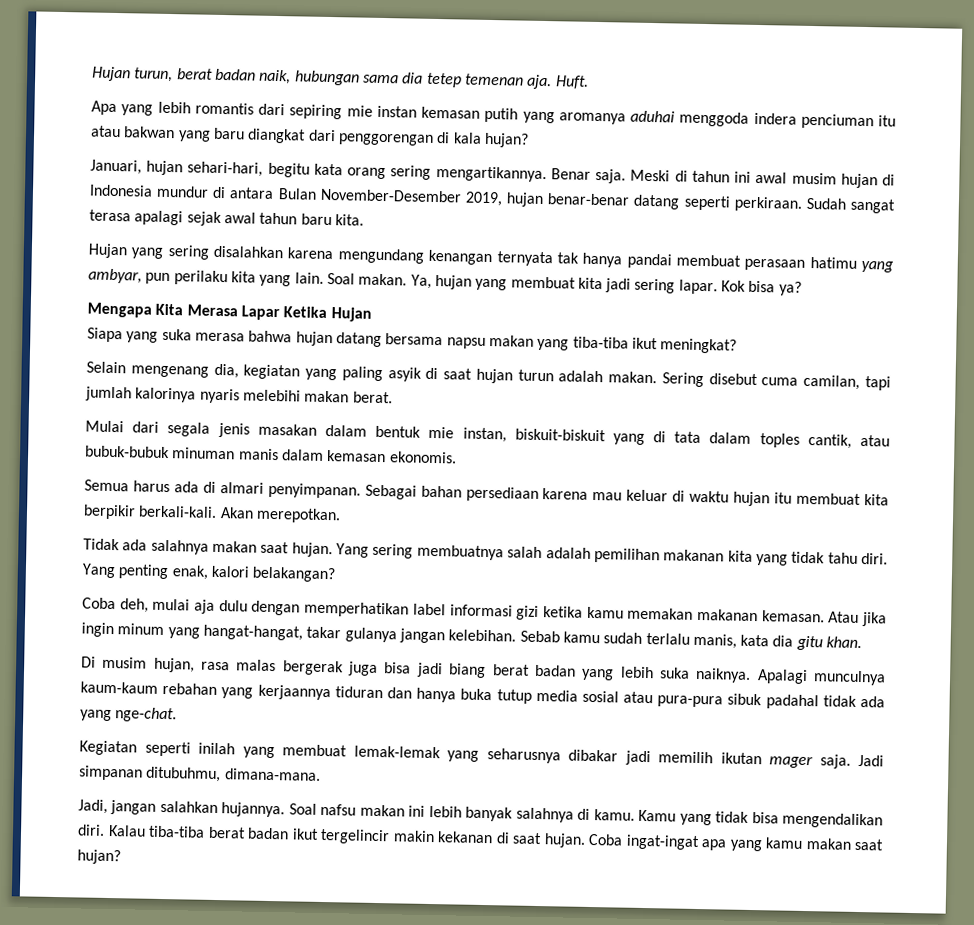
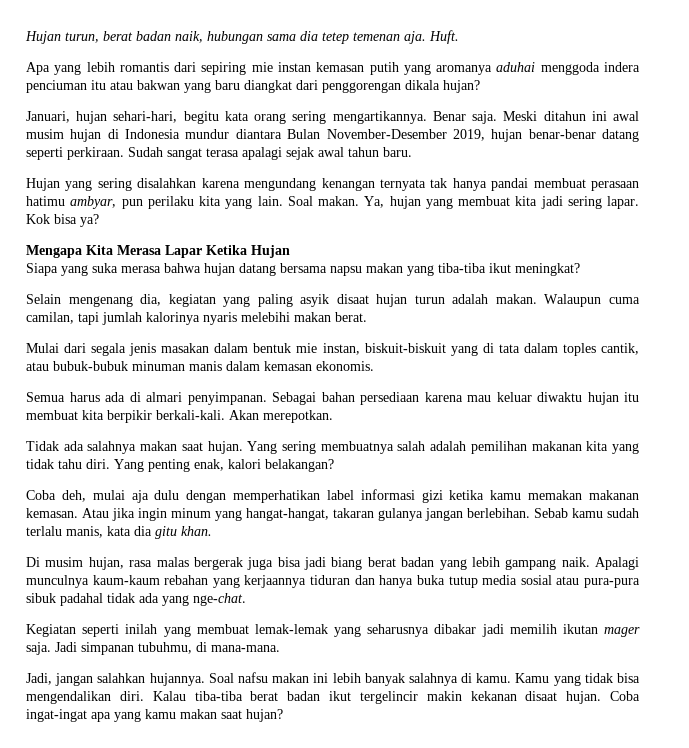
[436,132,482,144] di kala -> [405,80,440,90] dikala
[674,170,730,183] di tahun -> [543,111,586,121] ditahun
[212,186,275,199] di antara -> [235,129,282,139] diantara
[300,213,364,226] baru kita. -> [383,147,412,157] baru.
[861,260,895,273] yang -> (65, 201) none
[425,367,473,380] di saat -> [336,294,369,304] disaat
[661,372,758,388] Sering disebut -> [544,294,602,307] Walaupun
[672,490,730,503] di waktu -> [537,392,582,402] diwaktu
[306,626,342,639] takar -> [333,508,374,518] takaran
[448,629,517,642] kelebihan. -> [467,508,530,518] berlebihan.
[659,667,752,683] suka naiknya. -> [505,557,590,570] gampang naik.
[145,766,321,783] ditubuhmu, dimana-mana. -> [138,642,280,654] tubuhmu, di mana-mana.
[495,832,542,845] di saat -> [525,691,558,701] disaat

